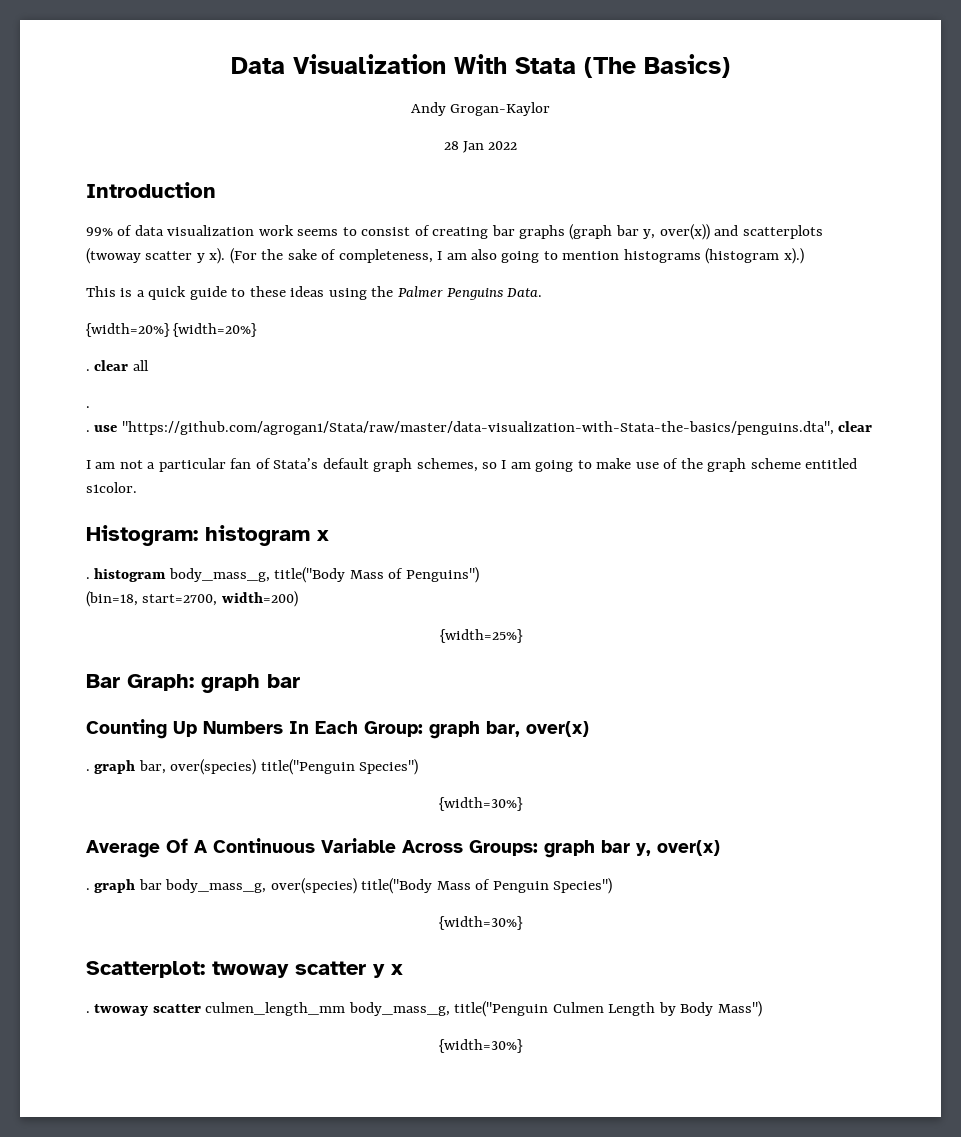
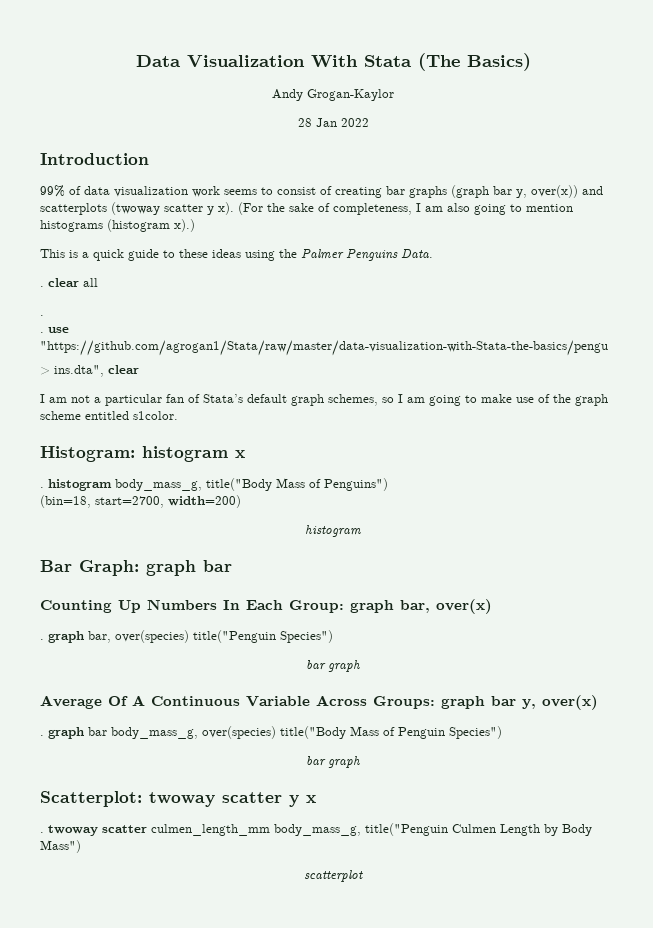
[86,323,258,337] // {width=20%} {width=20%} -> (433, 253) none
[121,421,834,435] "https://github.com/agrogan1/Stata/raw/master/data-visualization-with-Stata-the-basics/penguins.dta", -> [40,340,608,356] [40,365,104,377] "https://github.com/agrogan1/Stata/raw/master/data-visualization-with-Stata-the-basics/pengu // > ins.dta",
[439,629,523,643] {width=25%} -> [305,525,361,537] histogram
[439,797,523,811] {width=30%} -> [306,660,360,672] bar graph
[439,916,523,930] {width=30%} -> [306,756,360,768] bar graph
[439,1039,523,1053] {width=30%} -> [304,870,363,882] scatterplot

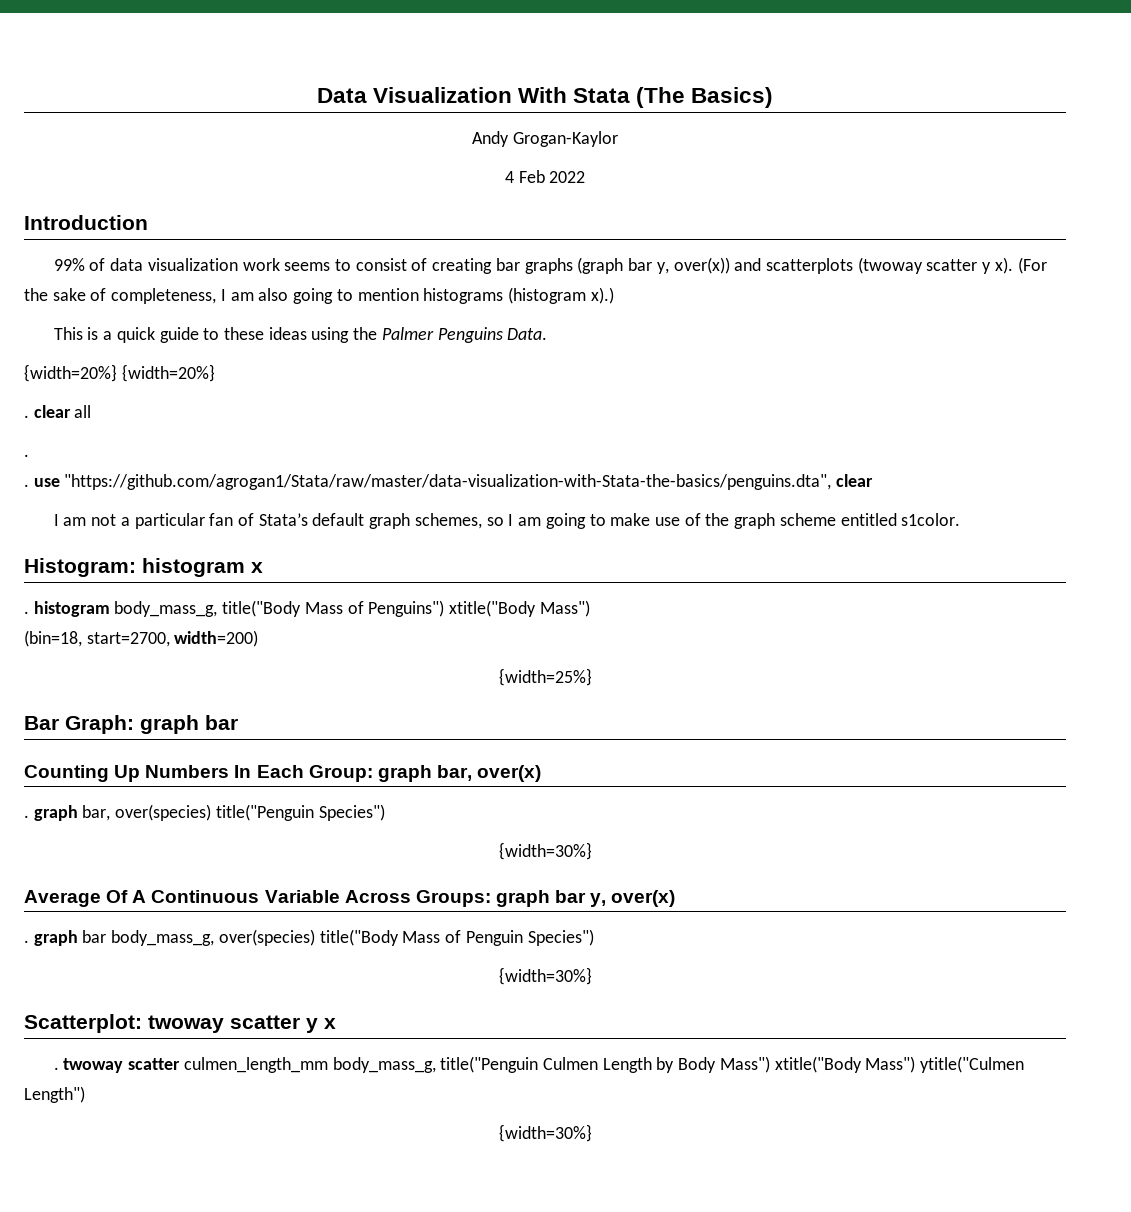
[297,118,337,127] 28 Jan -> [504,170,545,183] 4 Feb
(433, 253) none -> [24,364,215,382] // {width=20%} {width=20%}
[40,340,608,356] [40,365,104,377] "https://github.com/agrogan1/Stata/raw/master/data-visualization-with-Stata-the-basics/pengu // > ins.dta", -> [64,474,832,490] "https://github.com/agrogan1/Stata/raw/master/data-visualization-with-Stata-the-basics/penguins.dta",
(388, 484) none -> [449,600,590,617] xtitle("Body Mass")
[305,525,361,537] histogram -> [498,668,592,686] {width=25%}
[306,660,360,672] bar graph -> [498,842,592,860] {width=30%}
[306,756,360,768] bar graph -> [498,967,592,985] {width=30%}
[304,870,363,882] // scatterplot -> [774,1056,1025,1073] [24,1086,85,1103] [498,1124,592,1142] xtitle("Body Mass") ytitle("Culmen Length") // {width=30%}

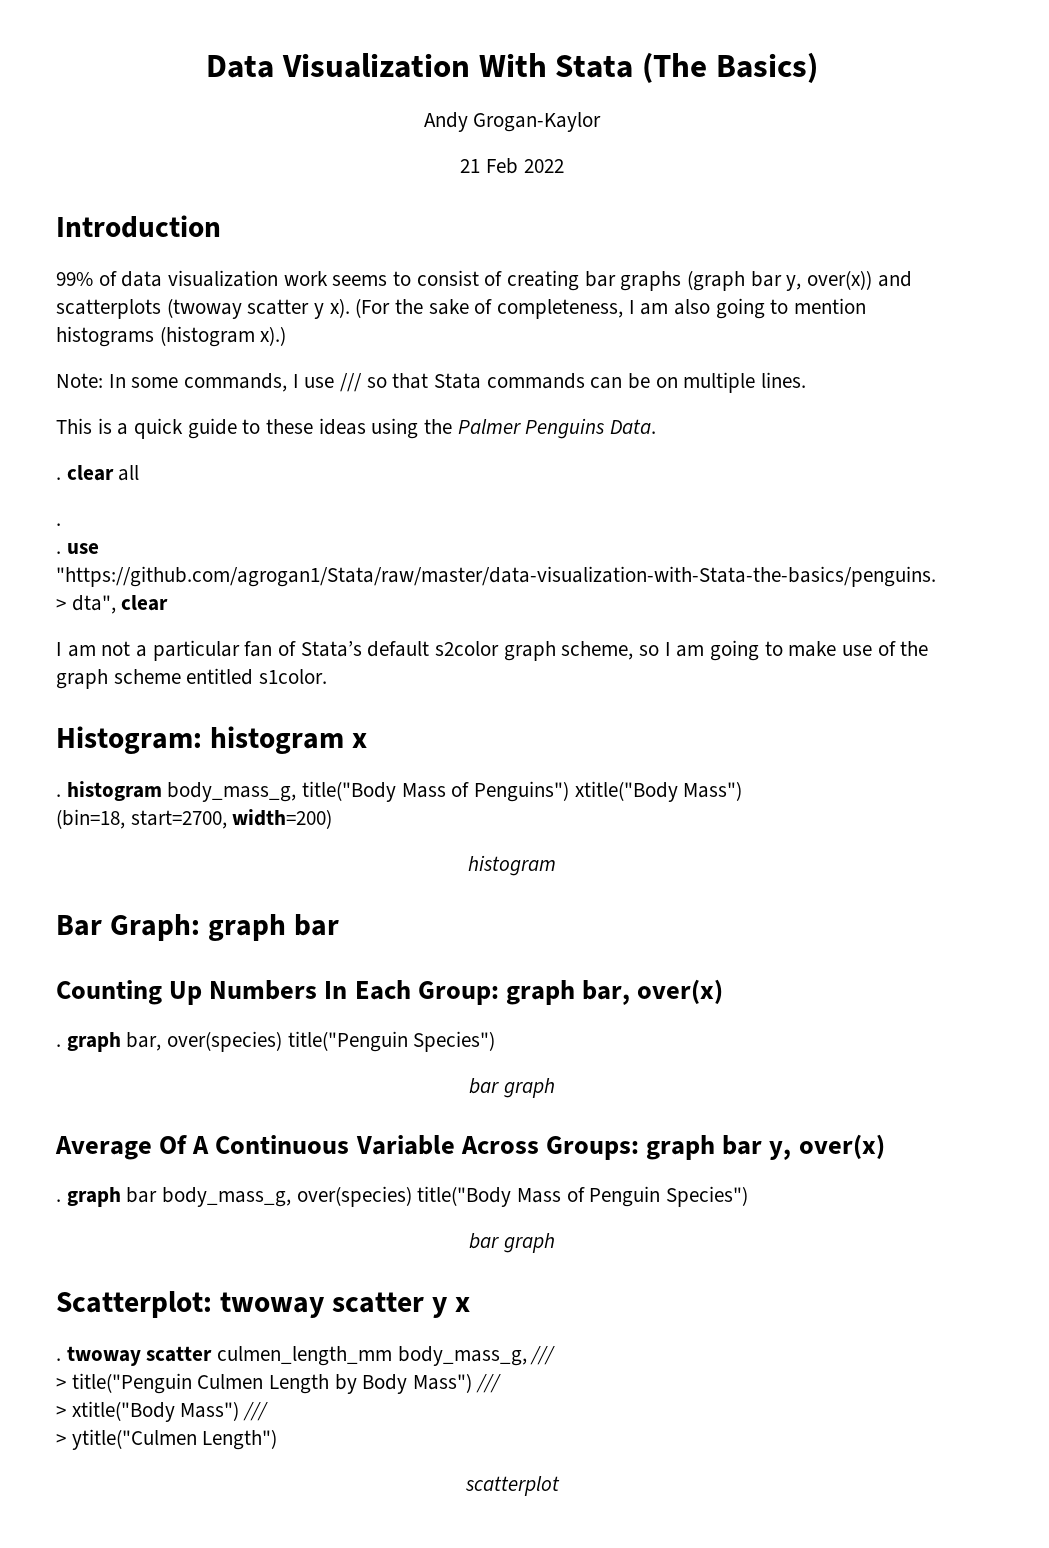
[504,171,514,183] 4 -> [460,159,481,173] 21
(614, 295) none -> [56,372,807,393] // Note: In some commands, I use /// so that Stata commands can be on multiple lines.
[24,364,215,382] // {width=20%} {width=20%} -> (657, 426) none
[64,474,832,490] "https://github.com/agrogan1/Stata/raw/master/data-visualization-with-Stata-the-basics/penguins.dta", -> [56,566,936,587] [56,595,116,614] "https://github.com/agrogan1/Stata/raw/master/data-visualization-with-Stata-the-basics/penguins. // > dta",
[369,513,482,529] graph schemes, -> [435,641,634,661] s2color graph scheme,
[498,668,592,686] {width=25%} -> [468,855,556,876] histogram
[498,842,592,860] {width=30%} -> [469,1078,555,1098] bar graph
[498,967,592,985] {width=30%} -> [469,1233,555,1253] bar graph
(436, 1065) none -> [530,1346,556,1365] [56,1378,66,1389] /// // >
[774,1056,916,1073] xtitle("Body Mass") -> [475,1374,501,1393] [56,1401,269,1422] [56,1434,66,1445] /// // > xtitle("Body Mass") /// // >
[498,1124,592,1142] {width=30%} -> [464,1476,560,1496] scatterplot

